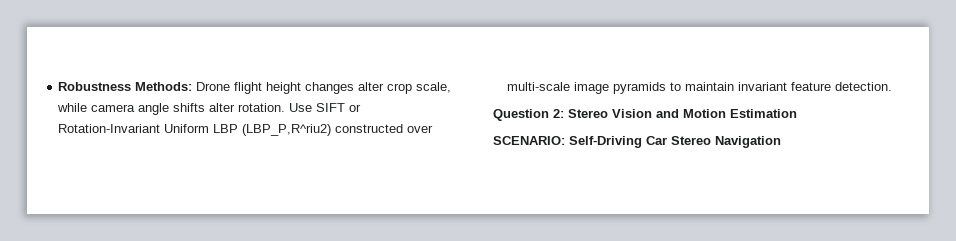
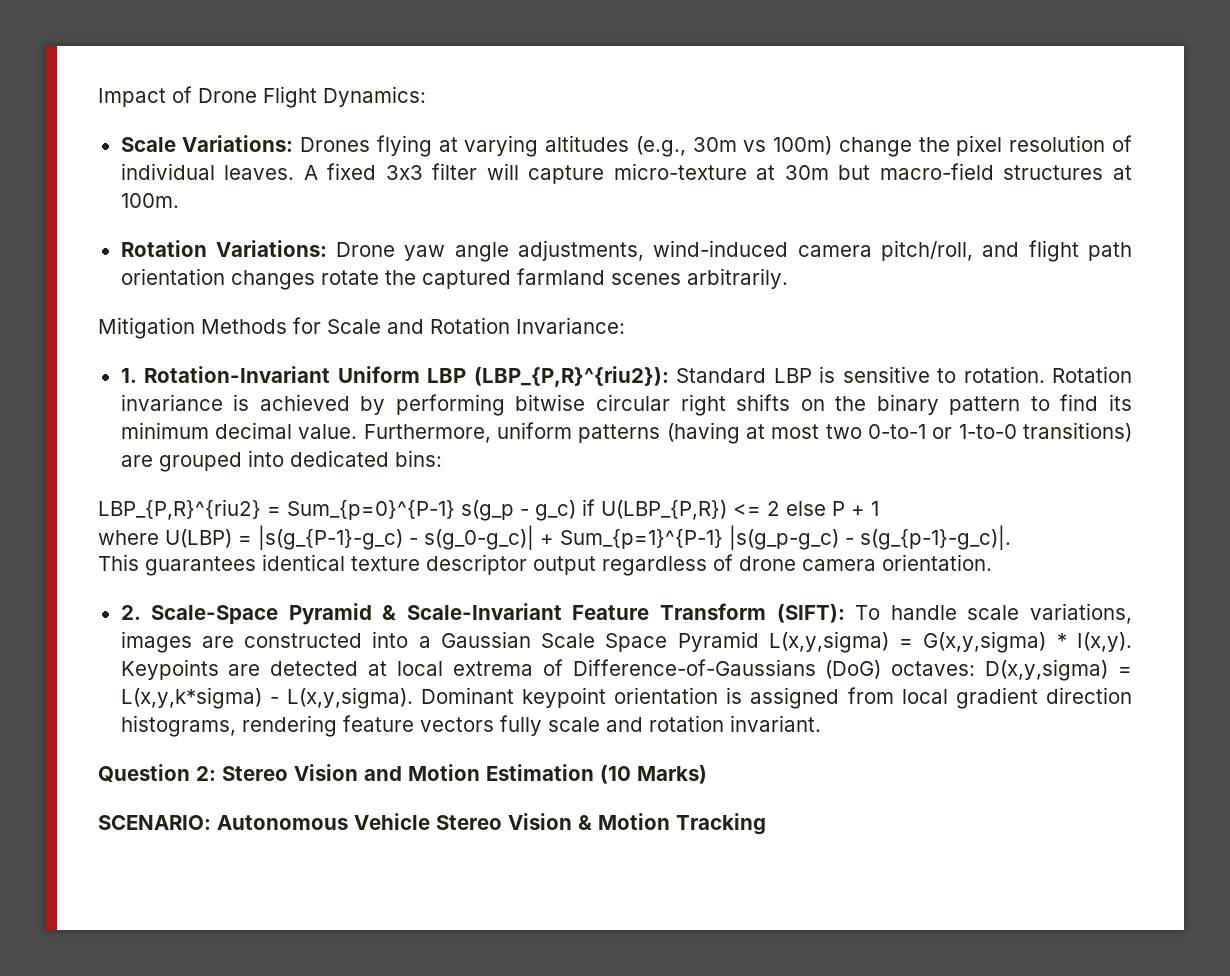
[58,82,452,94] [57,103,362,115] [58,124,434,136] [507,82,893,94] Robustness Methods: Drone flight height changes alter crop scale, while camera angle shifts alter rotation. Use SIFT or Rotation-Invariant Uniform LBP (LBP_P,R^riu2) constructed over multi-scale image pyramids to maintain invariant feature detection. -> [98,86,426,108] [120,135,1132,157] [120,163,1132,184] [120,193,179,208] [120,240,1133,262] [120,268,788,290] [98,317,625,339] [120,366,1132,387] [120,394,1133,416] [120,422,1133,444] [120,450,442,472] [98,499,879,521] [98,525,1011,550] [98,554,992,576] [120,603,1133,625] [120,631,1132,653] [120,659,1132,681] [120,687,1132,709] [120,715,821,737] Impact of Drone Flight Dynamics: // Scale Variations: Drones flying at varying altitudes (e.g., 30m vs 100m) change the pixel resolution of individual leaves. A fixed 3x3 filter will capture micro-texture at 30m but macro-field structures at 100m. // Rotation Variations: Drone yaw angle adjustments, wind-induced camera pitch/roll, and flight path orientation changes rotate the captured farmland scenes arbitrarily. // Mitigation Methods for Scale and Rotation Invariance: // 1. Rotation-Invariant Uniform LBP (LBP_{P,R}^{riu2}): Standard LBP is sensitive to rotation. Rotation invariance is achieved by performing bitwise circular right shifts on the binary pattern to find its minimum decimal value. Furthermore, uniform patterns (having at most two 0-to-1 or 1-to-0 transitions) are grouped into dedicated bins: // LBP_{P,R}^{riu2} = Sum_{p=0}^{P-1} s(g_p - g_c) if U(LBP_{P,R}) <= 2 else P + 1 // where U(LBP) = |s(g_{P-1}-g_c) - s(g_0-g_c)| + Sum_{p=1}^{P-1} |s(g_p-g_c) - s(g_{p-1}-g_c)|. // This guarantees identical texture descriptor output regardless of drone camera orientation. // 2. Scale-Space Pyramid & Scale-Invariant Feature Transform (SIFT): To handle scale variations, images are constructed into a Gaussian Scale Space Pyramid L(x,y,sigma) = G(x,y,sigma) * I(x,y). Keypoints are detected at local extrema of Difference-of-Gaussians (DoG) octaves: D(x,y,sigma) = L(x,y,k*sigma) - L(x,y,sigma). Dominant keypoint orientation is assigned from local gradient direction histograms, rendering feature vectors fully scale and rotation invariant.
(797, 113) none -> [600,765,707,784] (10 Marks)
[569,136,781,148] Self-Driving Car Stereo Navigation -> [217,813,766,835] Autonomous Vehicle Stereo Vision & Motion Tracking

